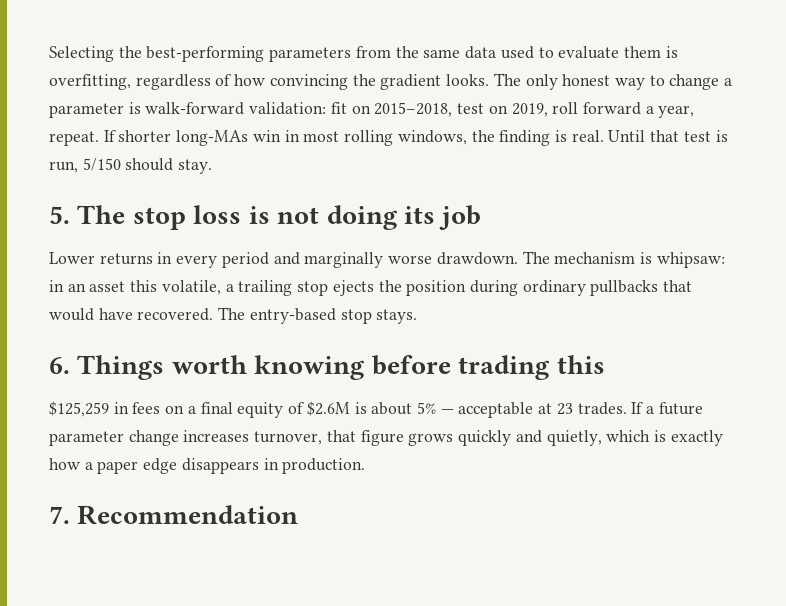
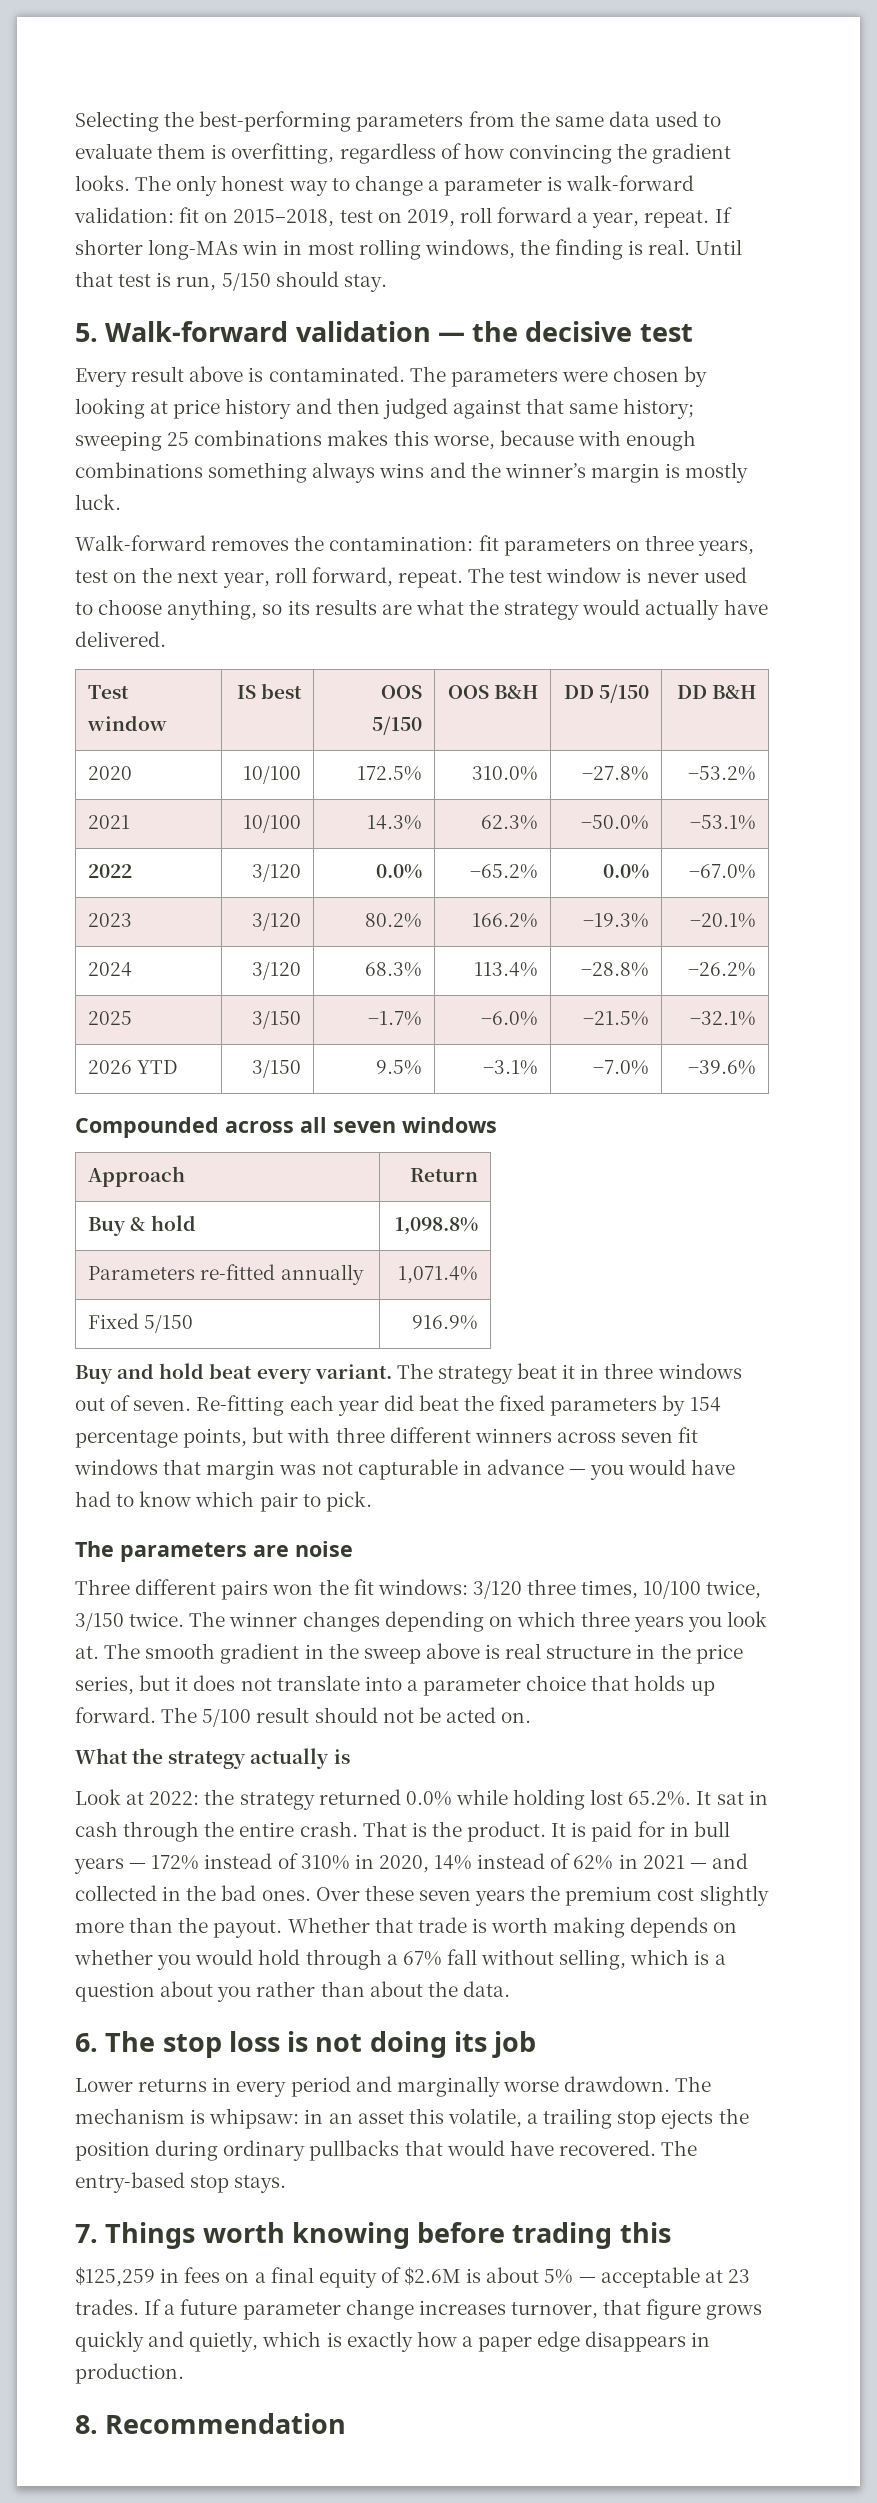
(70, 215) none -> [105,321,693,342] [75,366,708,387] [75,398,695,419] [75,430,697,451] [75,462,749,483] [75,494,121,510] [75,535,755,556] [75,567,747,588] [75,599,768,620] [75,631,166,647] [88,685,130,699] [87,715,168,731] [236,683,302,699] [380,685,422,699] [371,716,422,735] [447,685,538,699] [563,684,649,703] [676,685,756,699] [88,766,133,780] [242,766,301,784] [356,766,422,781] [471,766,538,781] [581,766,649,781] [687,766,756,781] [88,815,131,829] [242,815,301,833] [366,815,422,830] [480,815,538,830] [580,815,649,830] [689,815,756,830] [88,864,133,878] [251,864,301,882] [375,864,422,879] [469,864,538,879] [602,864,649,879] [688,864,756,879] [88,913,133,927] [251,913,301,931] [364,913,422,928] [471,913,538,928] [582,913,649,928] [689,913,756,928] [88,962,133,977] [251,962,301,980] [364,962,422,977] [473,962,538,977] [580,962,649,977] [687,962,756,977] [88,1011,133,1025] [251,1011,301,1029] [367,1011,422,1026] [480,1011,538,1026] [582,1011,649,1026] [689,1011,756,1026] [88,1060,179,1074] [251,1060,301,1078] [375,1060,422,1075] [482,1060,538,1075] [592,1060,649,1075] [687,1060,756,1075] [75,1117,497,1138] [88,1166,186,1187] [409,1168,478,1182] [88,1215,196,1236] [394,1217,478,1235] [88,1264,364,1285] [397,1266,478,1284] [88,1313,194,1333] [411,1315,478,1330] [75,1363,742,1384] [75,1395,721,1416] [75,1427,699,1448] [74,1459,736,1480] [75,1491,372,1512] [75,1541,353,1562] [75,1579,762,1600] [75,1611,768,1632] [75,1643,743,1664] [75,1675,715,1696] [75,1707,532,1727] [75,1748,350,1769] [75,1789,768,1810] [75,1821,730,1842] [74,1853,748,1874] [75,1885,769,1906] [75,1917,738,1938] [74,1949,726,1970] [75,1981,510,2002] [75,2033,98,2052] Walk-forward validation — the decisive test // Every result above is contaminated. The parameters were chosen by looking at price history and then judged against that same history; sweeping 25 combinations makes this worse, because with enough combinations something always wins and the winner’s margin is mostly luck. // Walk-forward removes the contamination: fit parameters on three years, test on the next year, roll forward, repeat. The test window is never used to choose anything, so its results are what the strategy would actually have delivered. // Test window | IS best | OOS 5/150 | OOS B&H | DD 5/150 | DD B&H // 2020 | 10/100 | 172.5% | 310.0% | −27.8% | −53.2% // 2021 | 10/100 | 14.3% | 62.3% | −50.0% | −53.1% // 2022 | 3/120 | 0.0% | −65.2% | 0.0% | −67.0% // 2023 | 3/120 | 80.2% | 166.2% | −19.3% | −20.1% // 2024 | 3/120 | 68.3% | 113.4% | −28.8% | −26.2% // 2025 | 3/150 | −1.7% | −6.0% | −21.5% | −32.1% // 2026 YTD | 3/150 | 9.5% | −3.1% | −7.0% | −39.6% // Compounded across all seven windows // Approach | Return // Buy & hold | 1,098.8% // Parameters re-fitted annually | 1,071.4% // Fixed 5/150 | 916.9% // Buy and hold beat every variant. The strategy beat it in three windows out of seven. Re-fitting each year did beat the fixed parameters by 154 percentage points, but with three different winners across seven fit windows that margin was not capturable in advance — you would have had to know which pair to pick. // The parameters are noise // Three different pairs won the fit windows: 3/120 three times, 10/100 twice, 3/150 twice. The winner changes depending on which three years you look at. The smooth gradient in the sweep above is real structure in the price series, but it does not translate into a parameter choice that holds up forward. The 5/100 result should not be acted on. // What the strategy actually is // Look at 2022: the strategy returned 0.0% while holding lost 65.2%. It sat in cash through the entire crash. That is the product. It is paid for in bull years — 172% instead of 310% in 2020, 14% instead of 62% in 2021 — and collected in the bad ones. Over these seven years the premium cost slightly more than the payout. Whether that trade is worth making depends on whether you would hold through a 67% fall without selling, which is a question about you rather than about the data. // 6.
[49,357,70,374] 6. -> [75,2224,98,2243] 7.
[49,506,70,524] 7. -> [75,2415,98,2434] 8.

